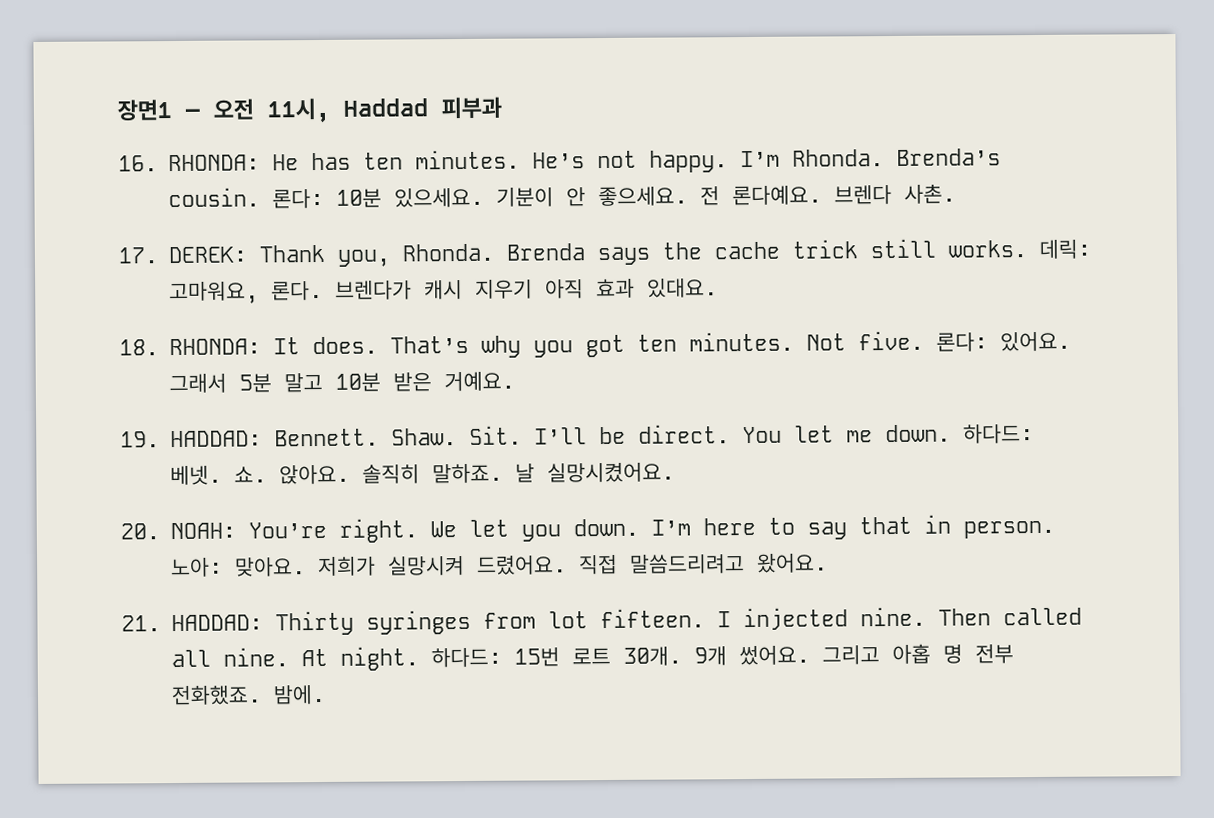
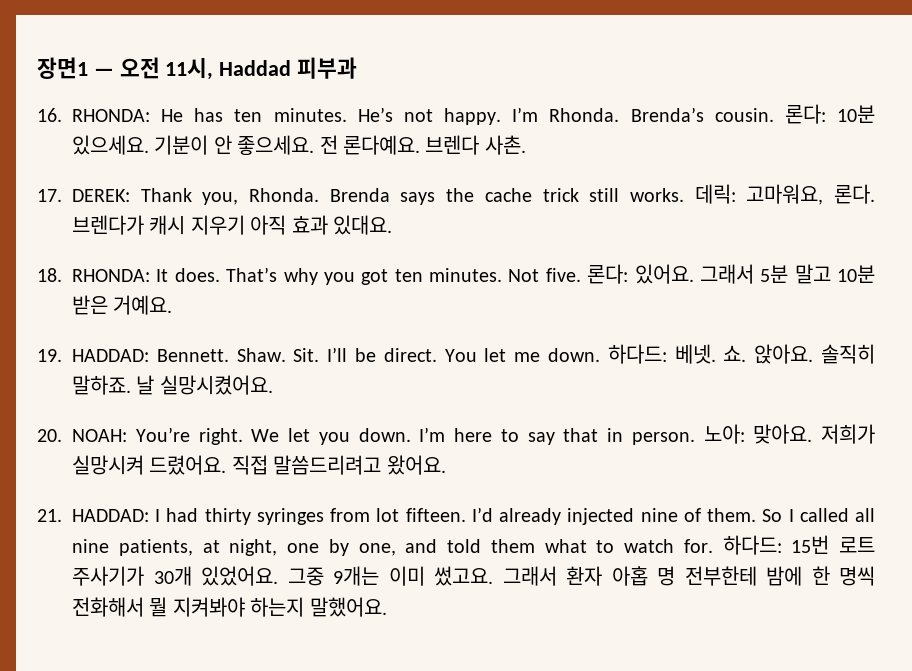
[274,610,354,636] Thirty -> [155,508,251,525] I had thirty
[716,606,1082,631] [170,643,1014,671] [170,684,326,706] I injected nine. Then called all nine. At night. 하다드: 15번 로트 30개. 9개 썼어요. 그리고 아홉 명 전부 전화했죠. 밤에. -> [471,507,876,525] [72,535,875,556] [72,566,875,586] [72,597,387,617] I’d already injected nine of them. So I called all nine patients, at night, one by one, and told them what to watch for. 하다드: 15번 로트 주사기가 30개 있었어요. 그중 9개는 이미 썼고요. 그래서 환자 아홉 명 전부한테 밤에 한 명씩 전화해서 뭘 지켜봐야 하는지 말했어요.

